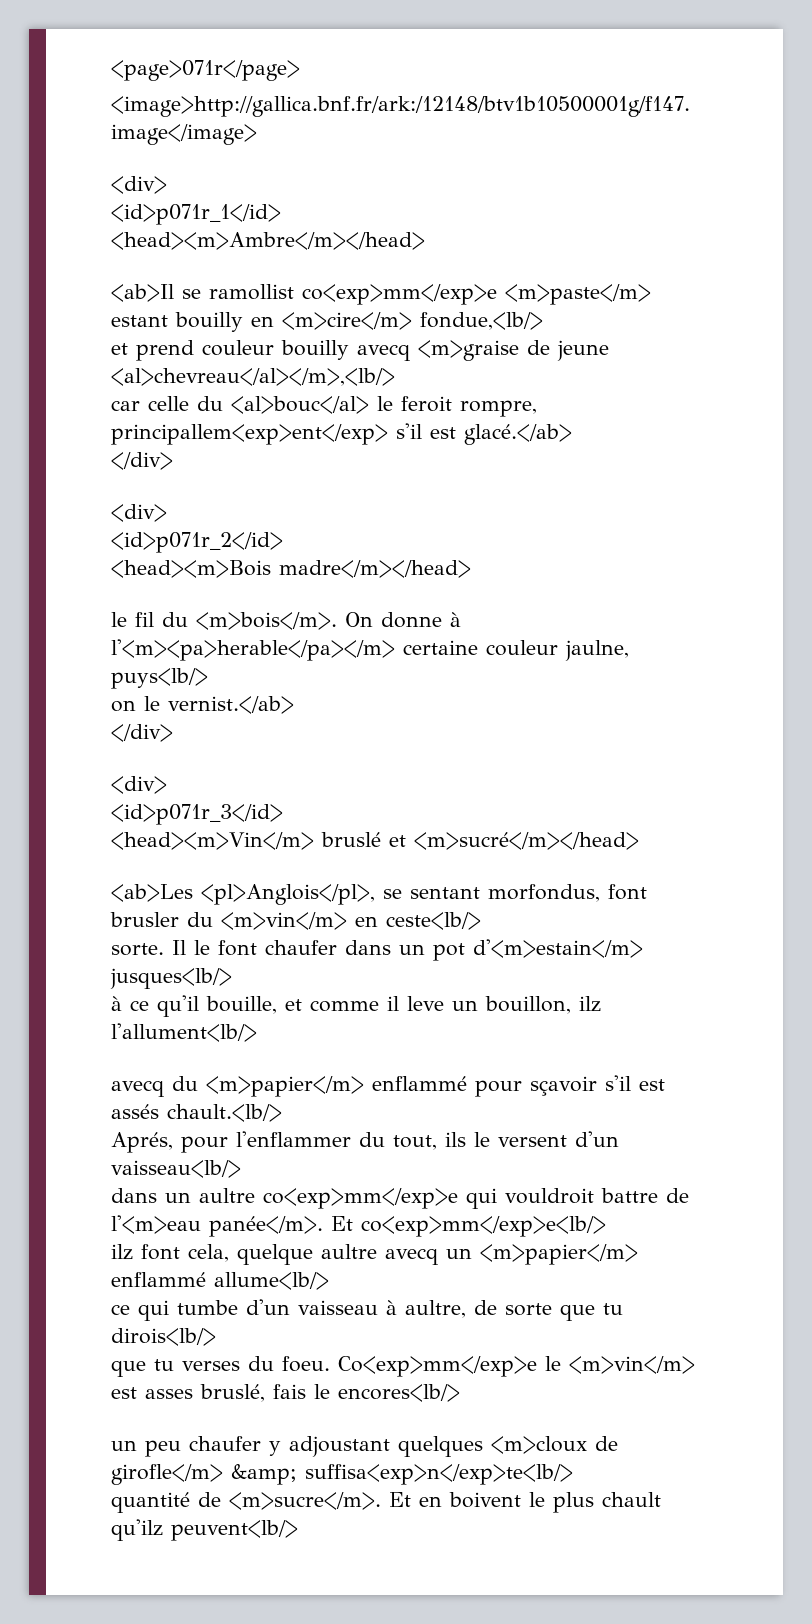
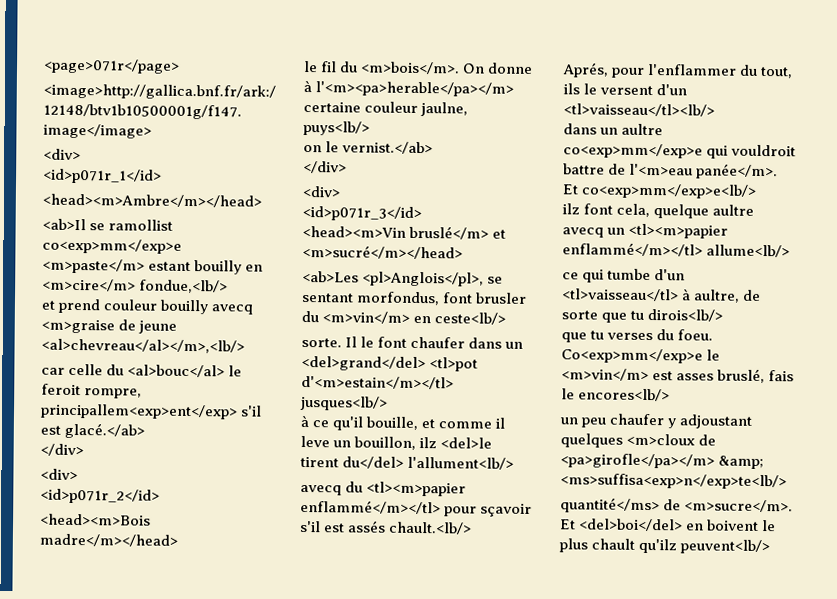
[111,832,381,850] <head><m>Vin</m> bruslé -> [302,225,490,240] <head><m>Vin bruslé</m>
[433,939,643,961] pot d'<m>estain</m> -> [301,355,479,372] [301,375,454,390] <del>grand</del> <tl>pot d'<m>estain</m></tl>
(601, 1004) none -> [440,437,493,449] [300,456,405,469] <del>le tirent du</del>
[206,1076,467,1097] <m>papier</m> enflammé -> [366,481,467,497] [300,499,441,515] <tl><m>papier enflammé</m></tl>
[111,1160,241,1178] vaisseau<lb/> -> [563,103,715,117] <tl>vaisseau</tl><lb/>
[480,1244,638,1265] [111,1272,206,1287] <m>papier</m> enflammé -> [628,223,729,239] [562,242,703,257] <tl><m>papier enflammé</m></tl>
[298,1300,378,1315] vaisseau -> [561,288,679,302] <tl>vaisseau</tl>
[111,1464,573,1485] [111,1492,190,1513] girofle</m> &amp; suffisa<exp>n</exp>te<lb/> // quantité -> [560,453,765,470] [560,473,787,490] [560,497,660,514] <pa>girofle</pa></m> &amp; <ms>suffisa<exp>n</exp>te<lb/> // quantité</ms>
(411, 1499) none -> [578,518,684,532] <del>boi</del>

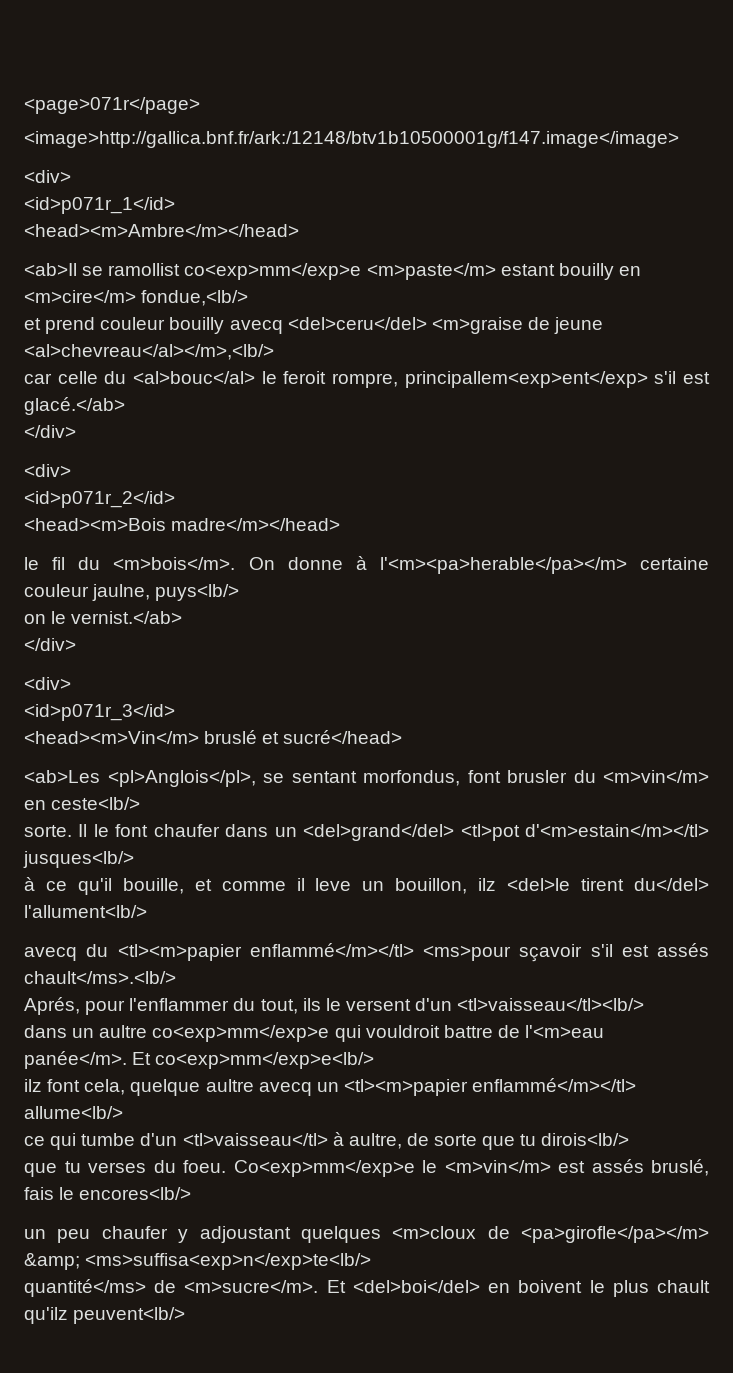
(254, 309) none -> [287,317,427,330] <del>ceru</del>
[302,225,507,240] [302,244,463,260] <head><m>Vin bruslé</m> et <m>sucré</m></head> -> [24,730,403,744] <head><m>Vin</m> bruslé et sucré</head>
[444,506,478,517] pour -> [423,945,511,961] <ms>pour
[388,521,473,535] chault.<lb/> -> [24,971,176,984] chault</ms>.<lb/>
[676,373,715,381] asses -> [591,1159,644,1173] assés

